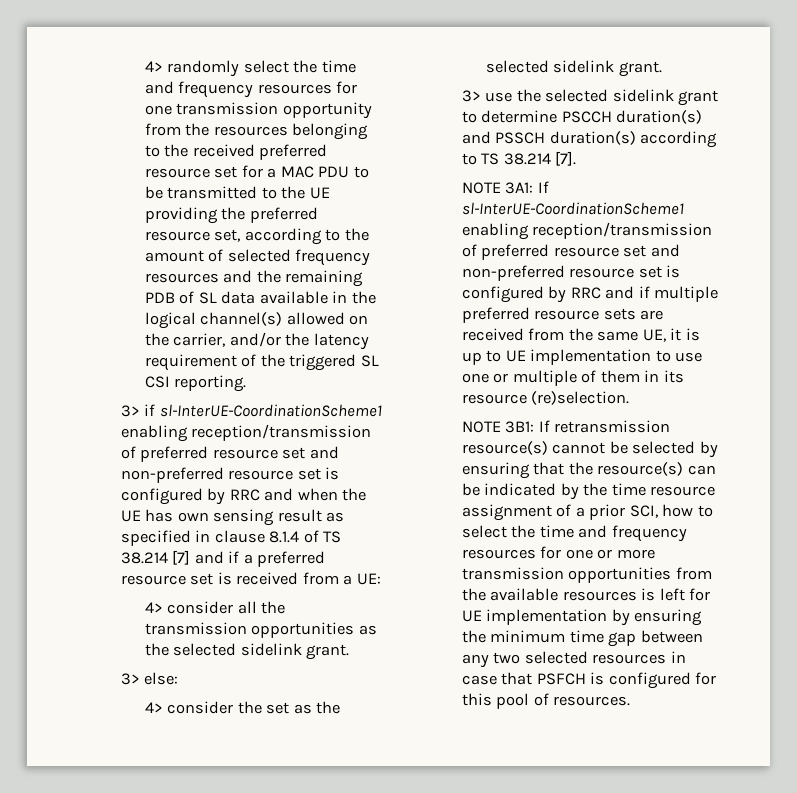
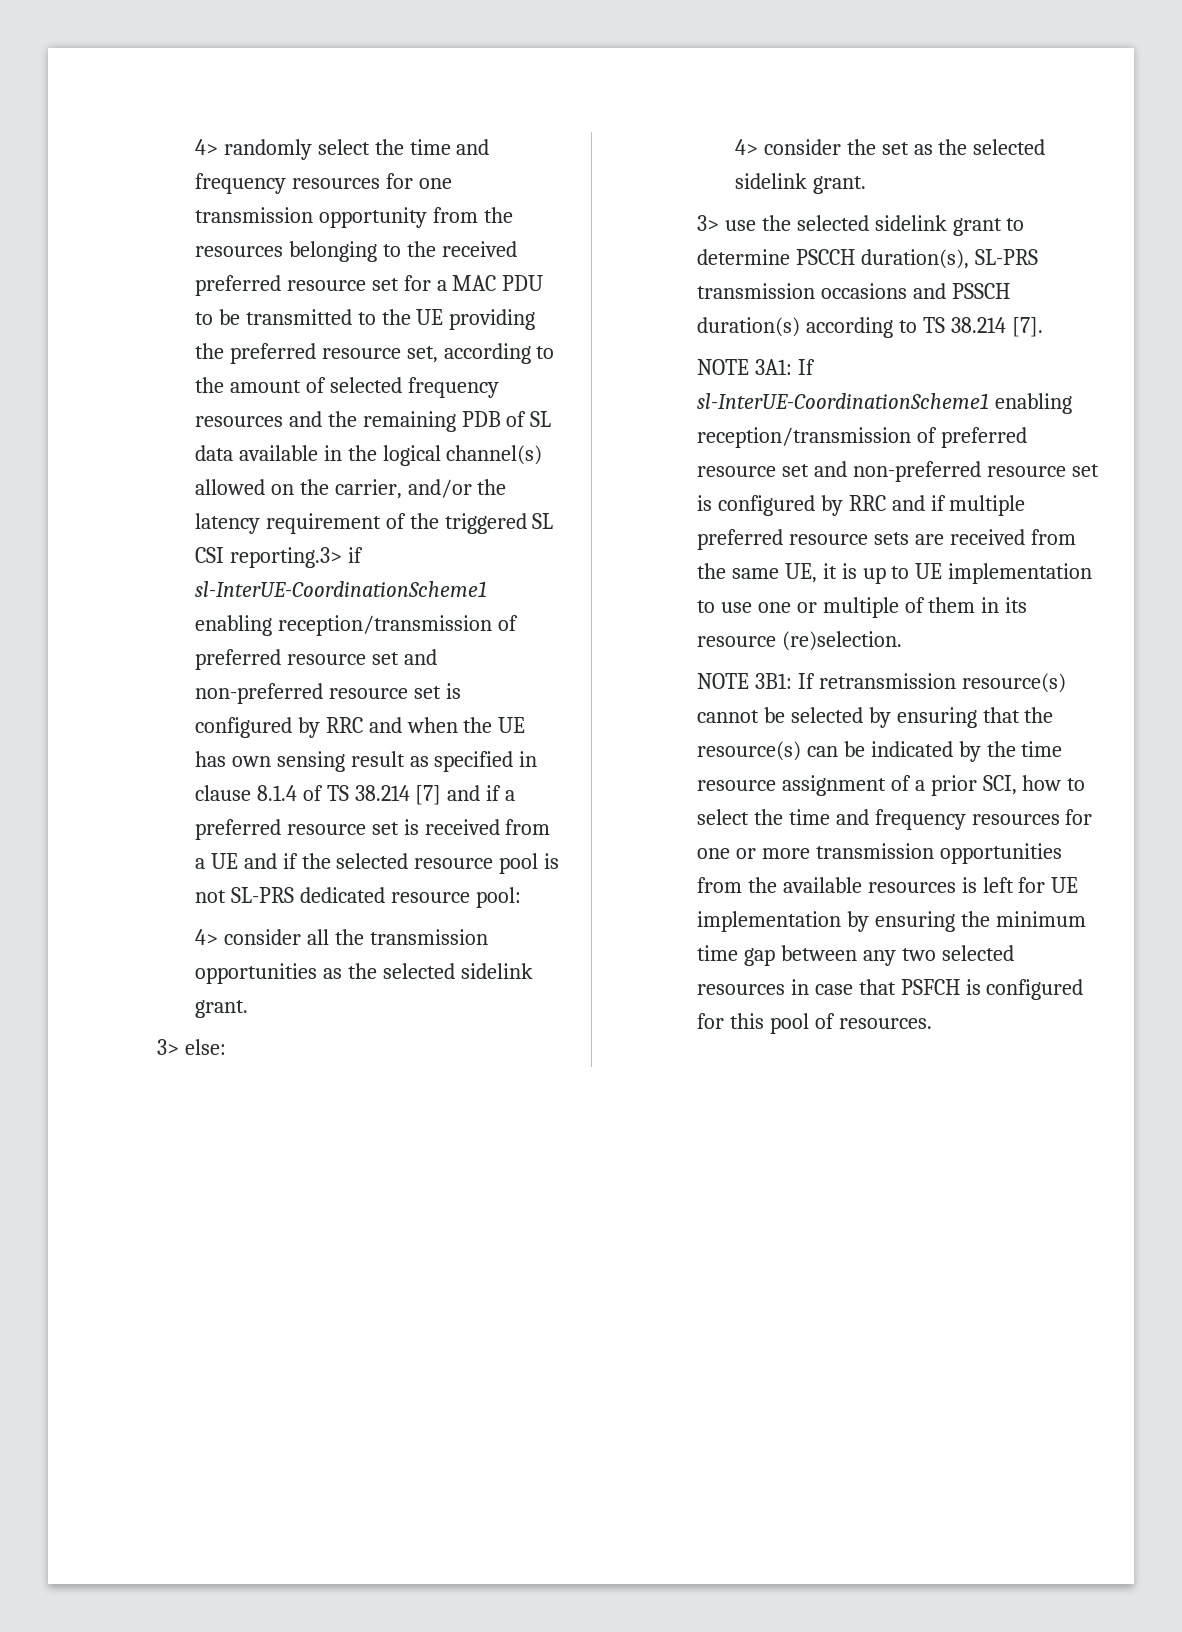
[174,375,247,392] [120,405,140,417] reporting. // 3> -> [229,547,342,568] reporting.3>
[356,573,381,585] UE: -> [210,853,560,874] [194,887,521,908] UE and if the selected resource pool is not SL-PRS dedicated resource pool:
[616,110,703,124] duration(s) -> [860,249,1038,269] [696,283,907,299] duration(s), SL-PRS transmission occasions

